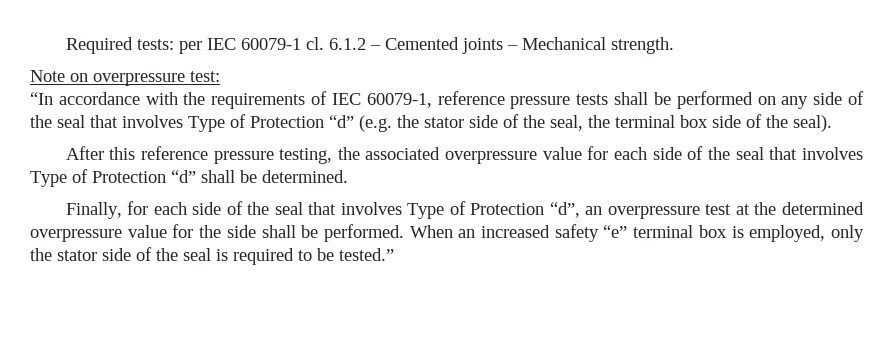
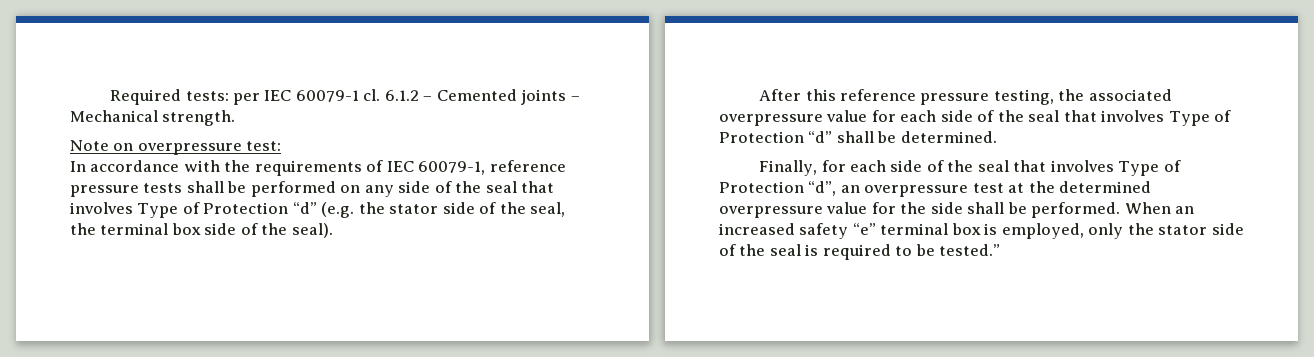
[30,92,53,105] “In -> [70,161,86,172] In

